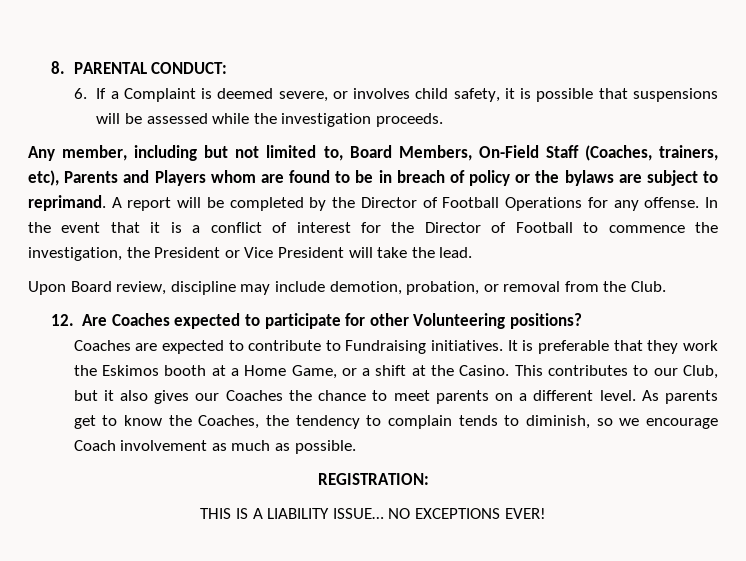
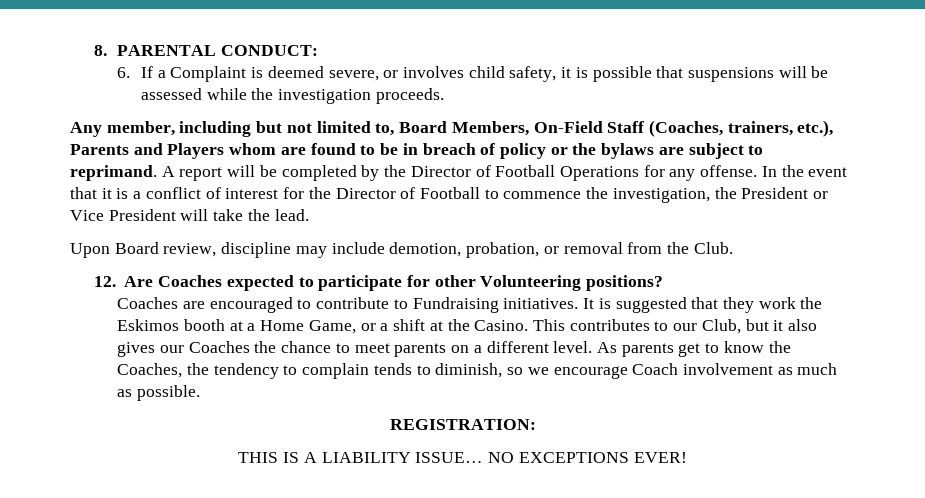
[28,170,59,186] etc), -> [797,120,834,137] etc.),
[161,340,224,354] expected -> [209,297,293,313] encouraged
[538,340,610,354] preferable -> [615,297,687,313] suggested

